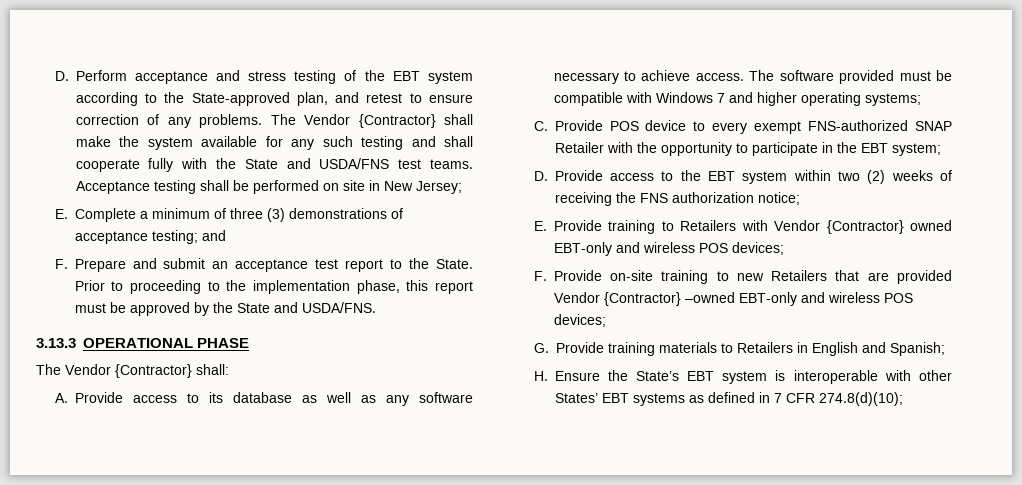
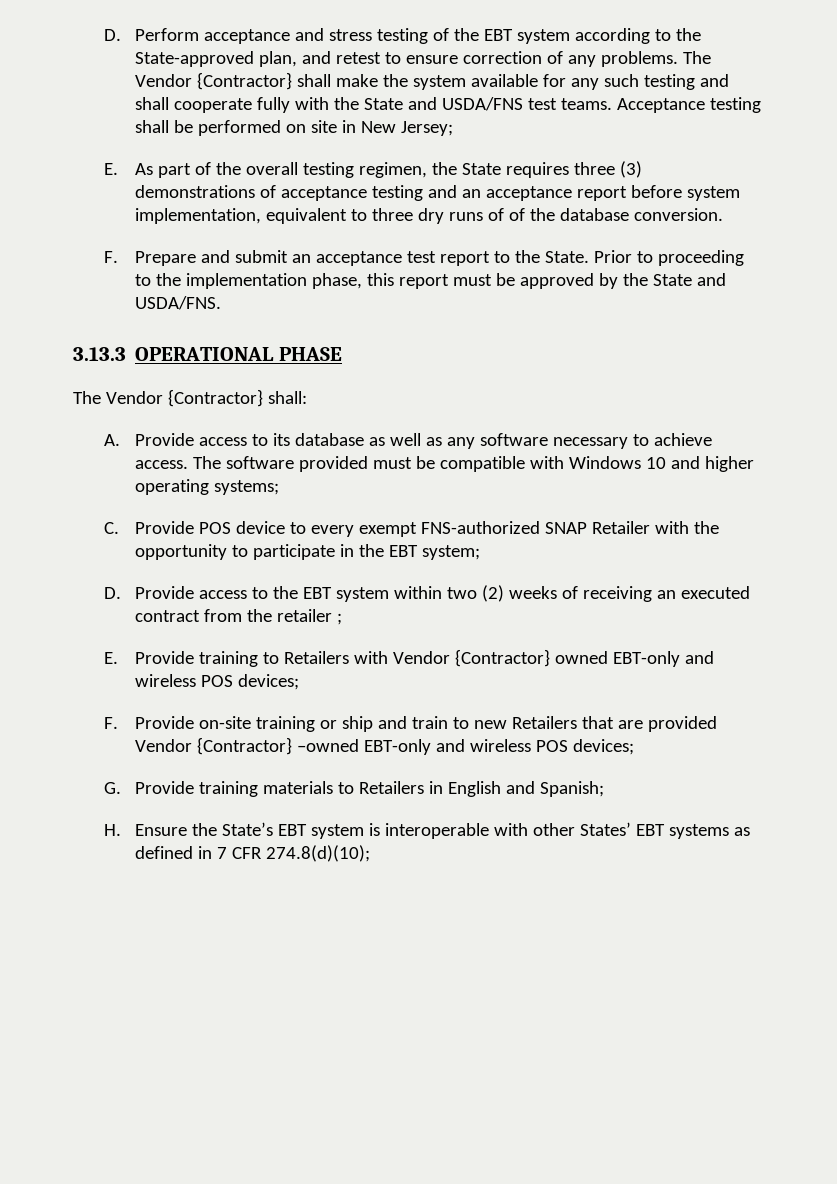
[74,208,226,222] Complete a minimum of -> [134,162,569,178] As part of the overall testing regimen, the State requires
[151,230,226,244] testing; and -> [371,185,740,201] [134,208,723,224] testing and an acceptance report before system implementation, equivalent to three dry runs of of the database conversion.
[716,93,725,103] 7 -> [645,457,666,469] 10
[615,192,800,205] the FNS authorization notice; -> [656,586,750,599] [134,609,342,625] an executed contract from the retailer ;
(709, 277) none -> [319,716,448,732] or ship and train

